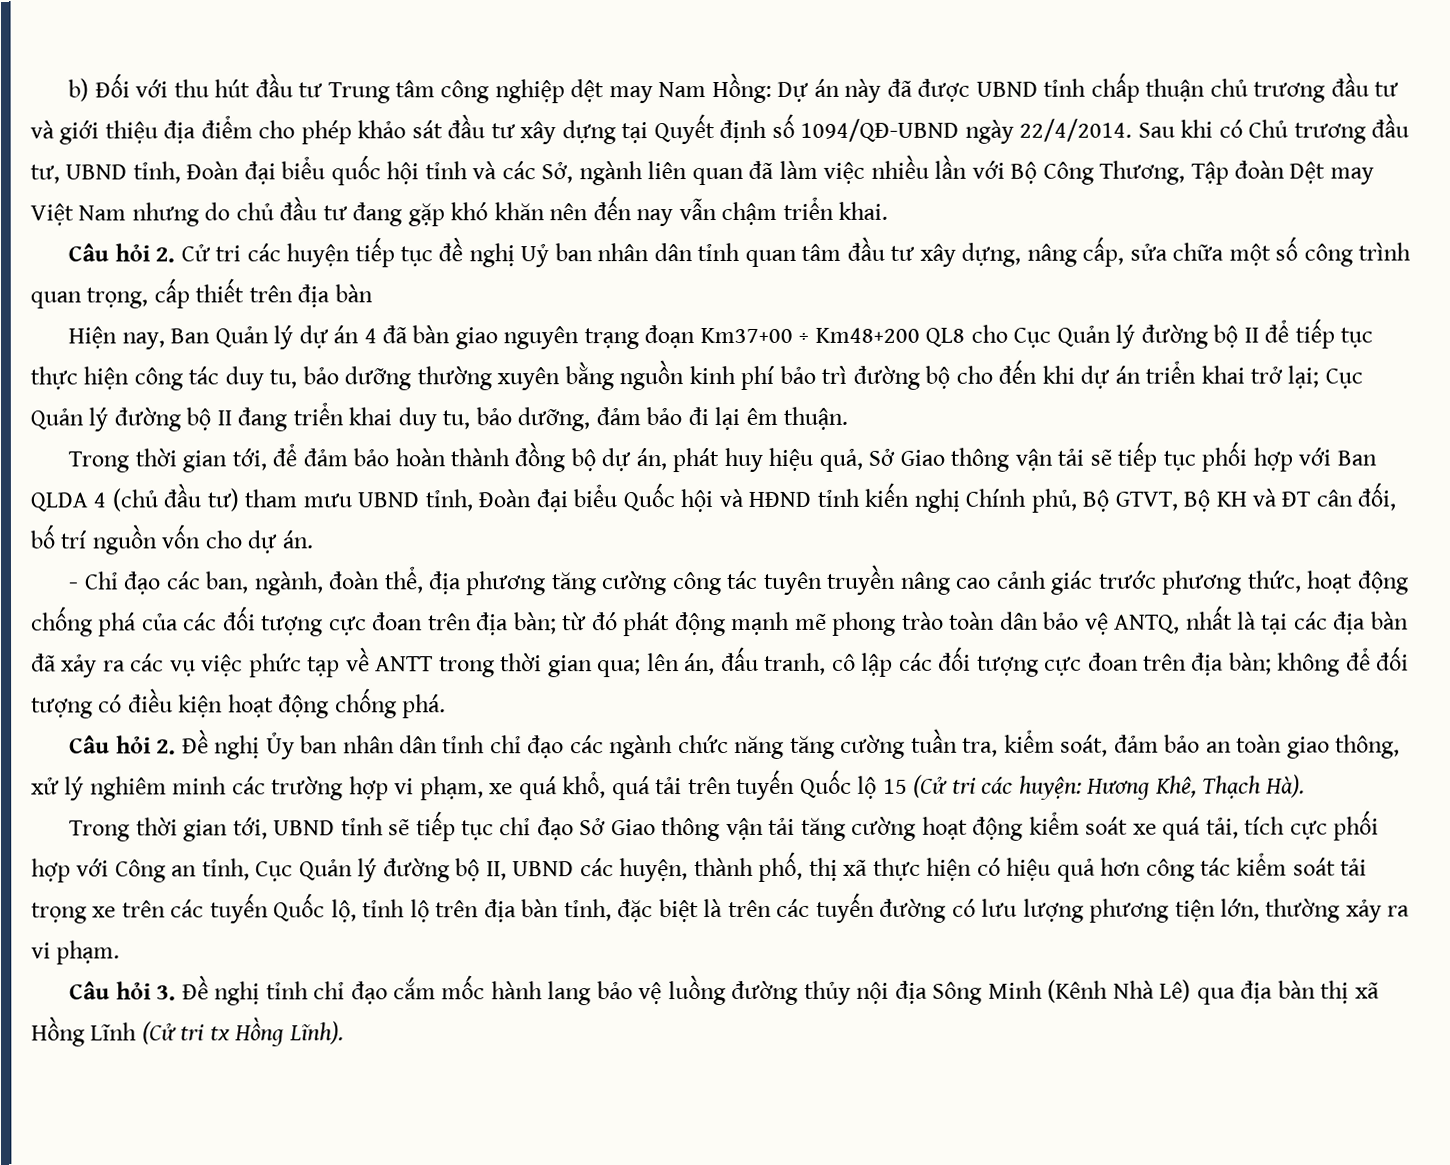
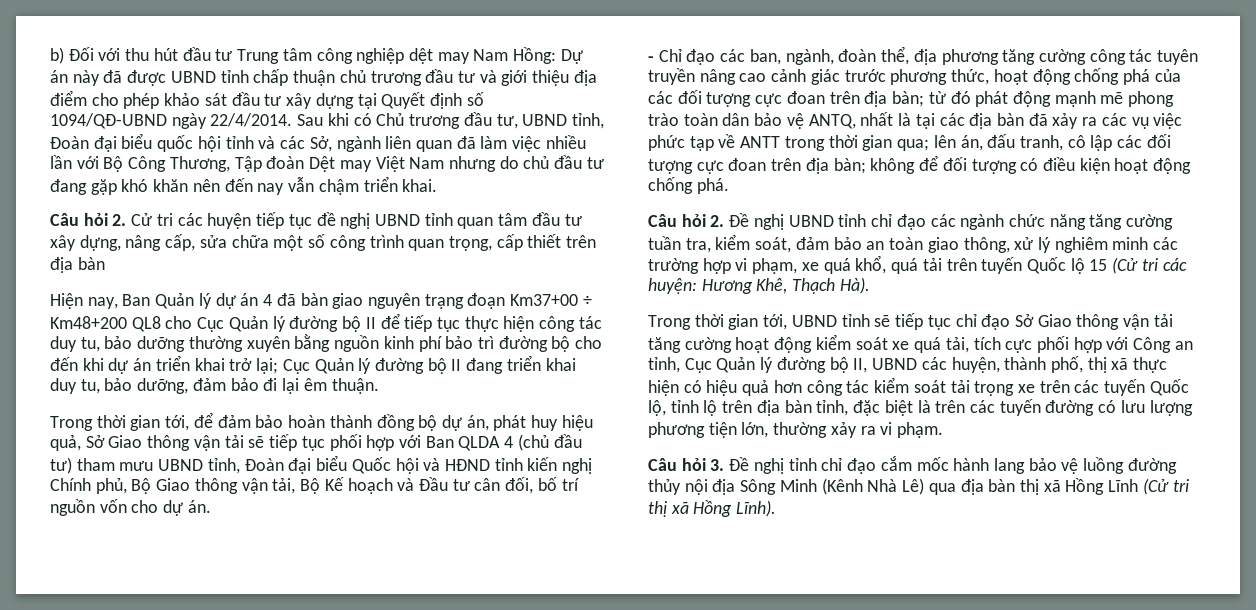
[520,243,693,268] Uỷ ban nhân dân -> [374,214,420,226] UBND
[1114,488,1311,512] GTVT, Bộ KH và ĐT -> [156,477,470,494] Giao thông vận tải, Bộ Kế hoạch và Đầu tư
[265,732,438,760] Ủy ban nhân dân -> [788,215,834,227] UBND
[209,1026,230,1041] tx -> [648,501,689,517] thị xã

